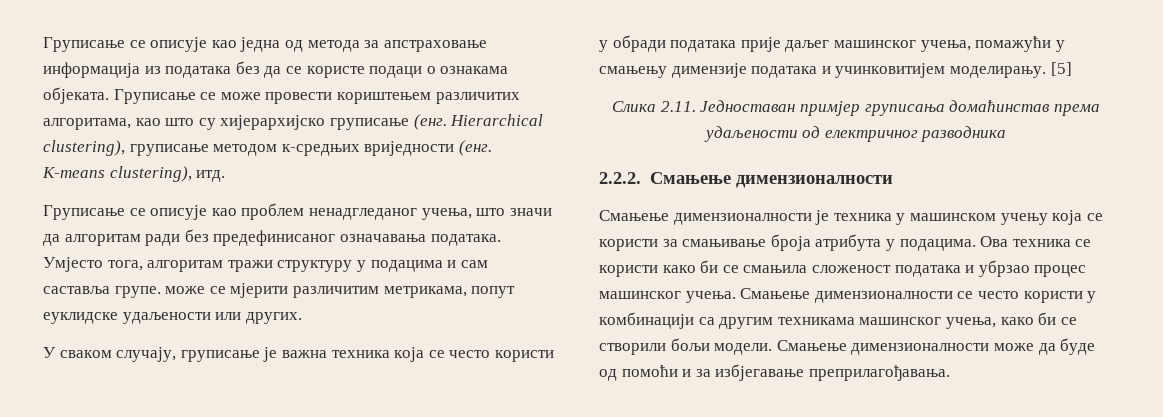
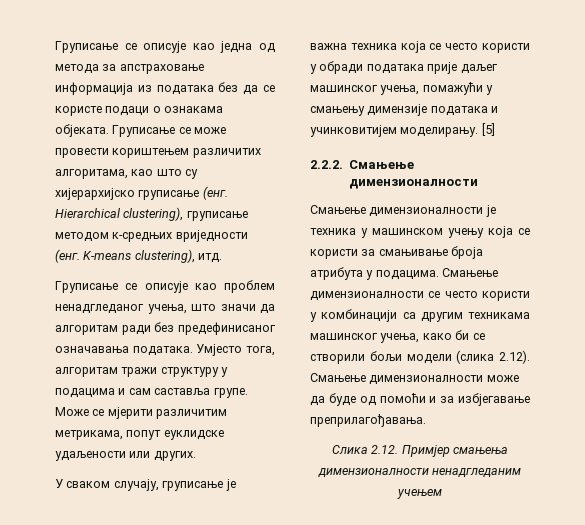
[165,286,206,294] може -> [55,407,89,416] Може
[612,100,1100,116] [703,126,1007,142] // Слика 2.11. Једноставан примјер груписања домаћинстав према удаљености од електричног разводника -> (495, 129) none
[980,236,1092,247] [599,260,1087,277] [599,291,736,303] Ова техника се користи како би се смањила сложеност података и убрзао процес машинског учења. -> (439, 275) none
[714,343,773,355] модели. -> [406,350,530,364] модели (слика 2.12).
(950, 373) none -> [331,445,509,457] [317,468,522,478] [397,489,442,499] // Слика 2.12. Примјер смањења димензионалности ненадгледаним учењем

